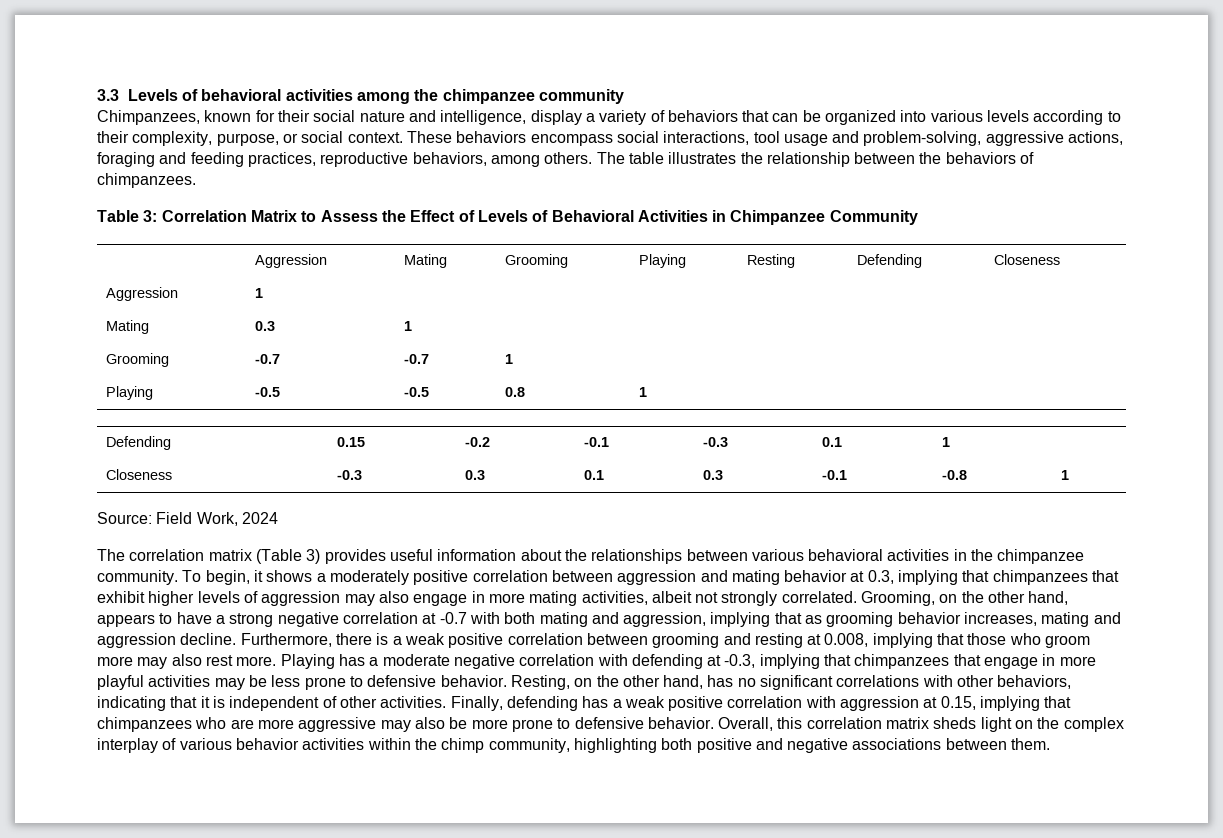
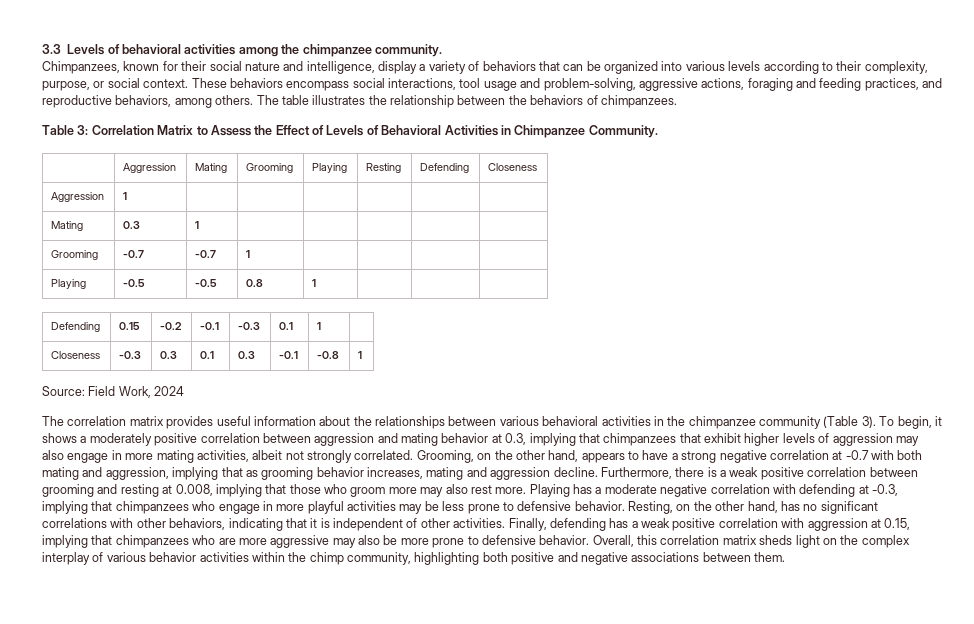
[538,89,624,104] community -> [374,44,442,57] community.
(316, 159) none -> [922,78,943,88] and
[829,210,918,225] Community -> [588,125,658,138] Community.
[255,549,321,564] (Table 3) -> (164, 421) none
[97,570,178,585] community. -> [759,416,876,429] community (Table 3).
[953,654,981,666] that -> [192,501,216,511] who

